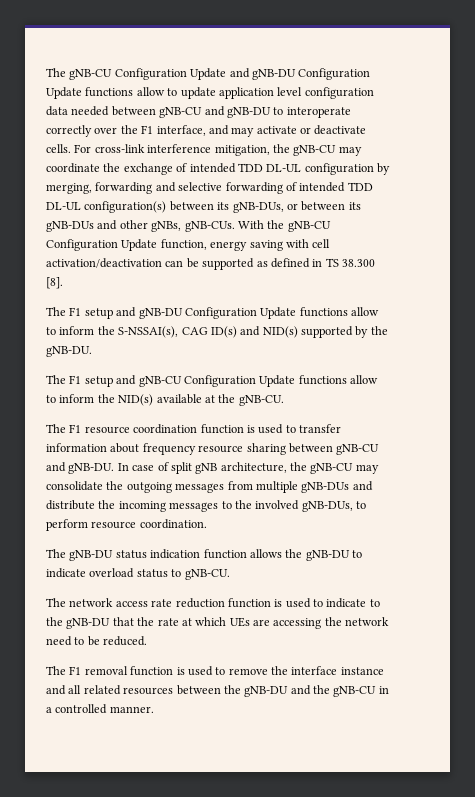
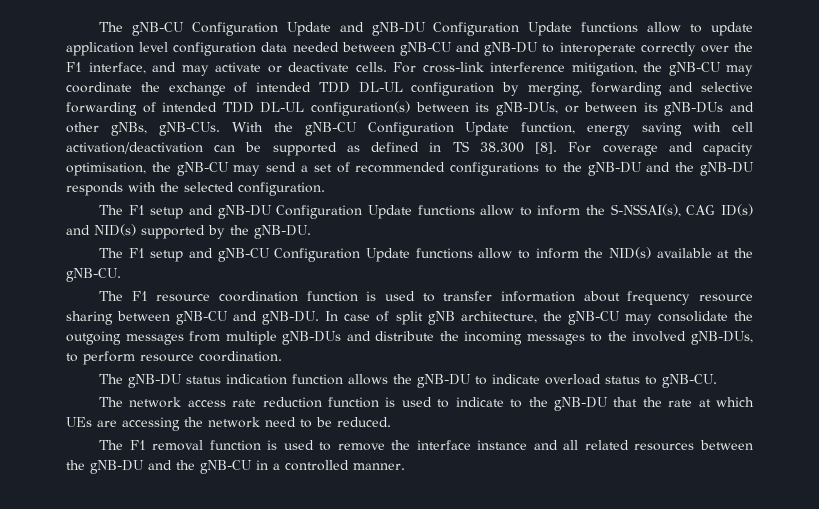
(63, 283) none -> [568,142,754,156] [66,162,754,176] [66,182,325,196] For coverage and capacity optimisation, the gNB-CU may send a set of recommended configurations to the gNB-DU and the gNB-DU responds with the selected configuration.

